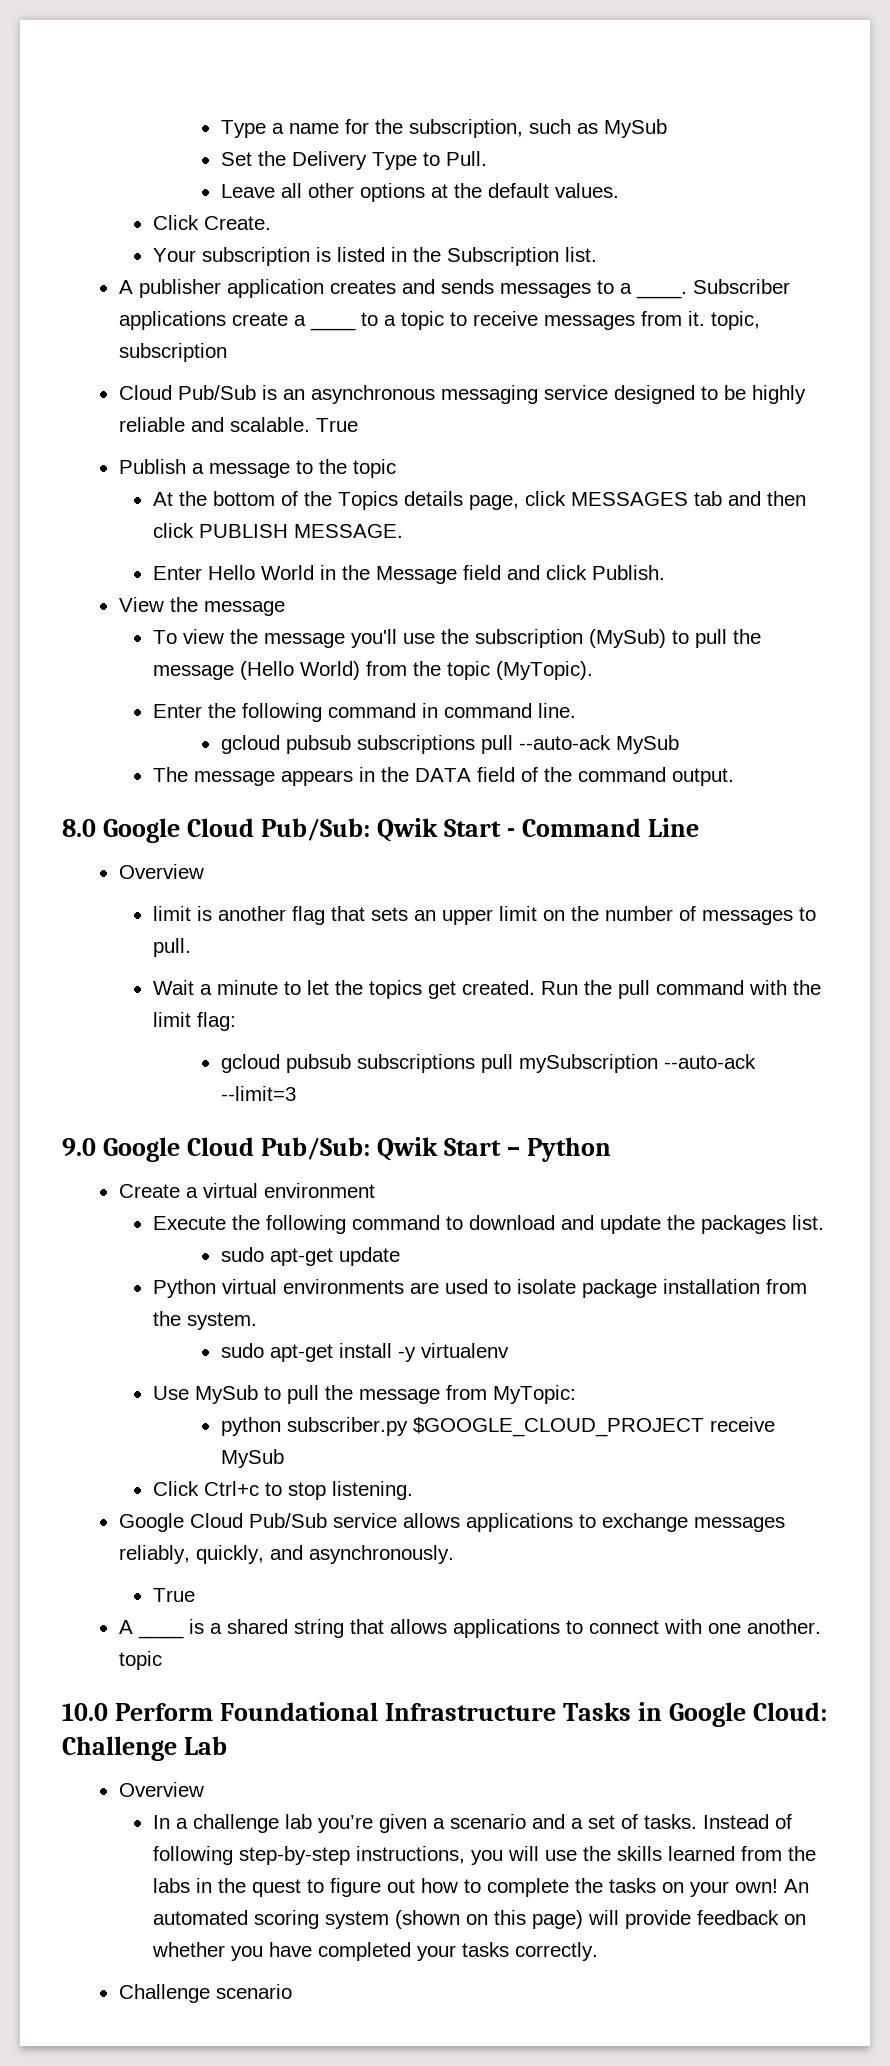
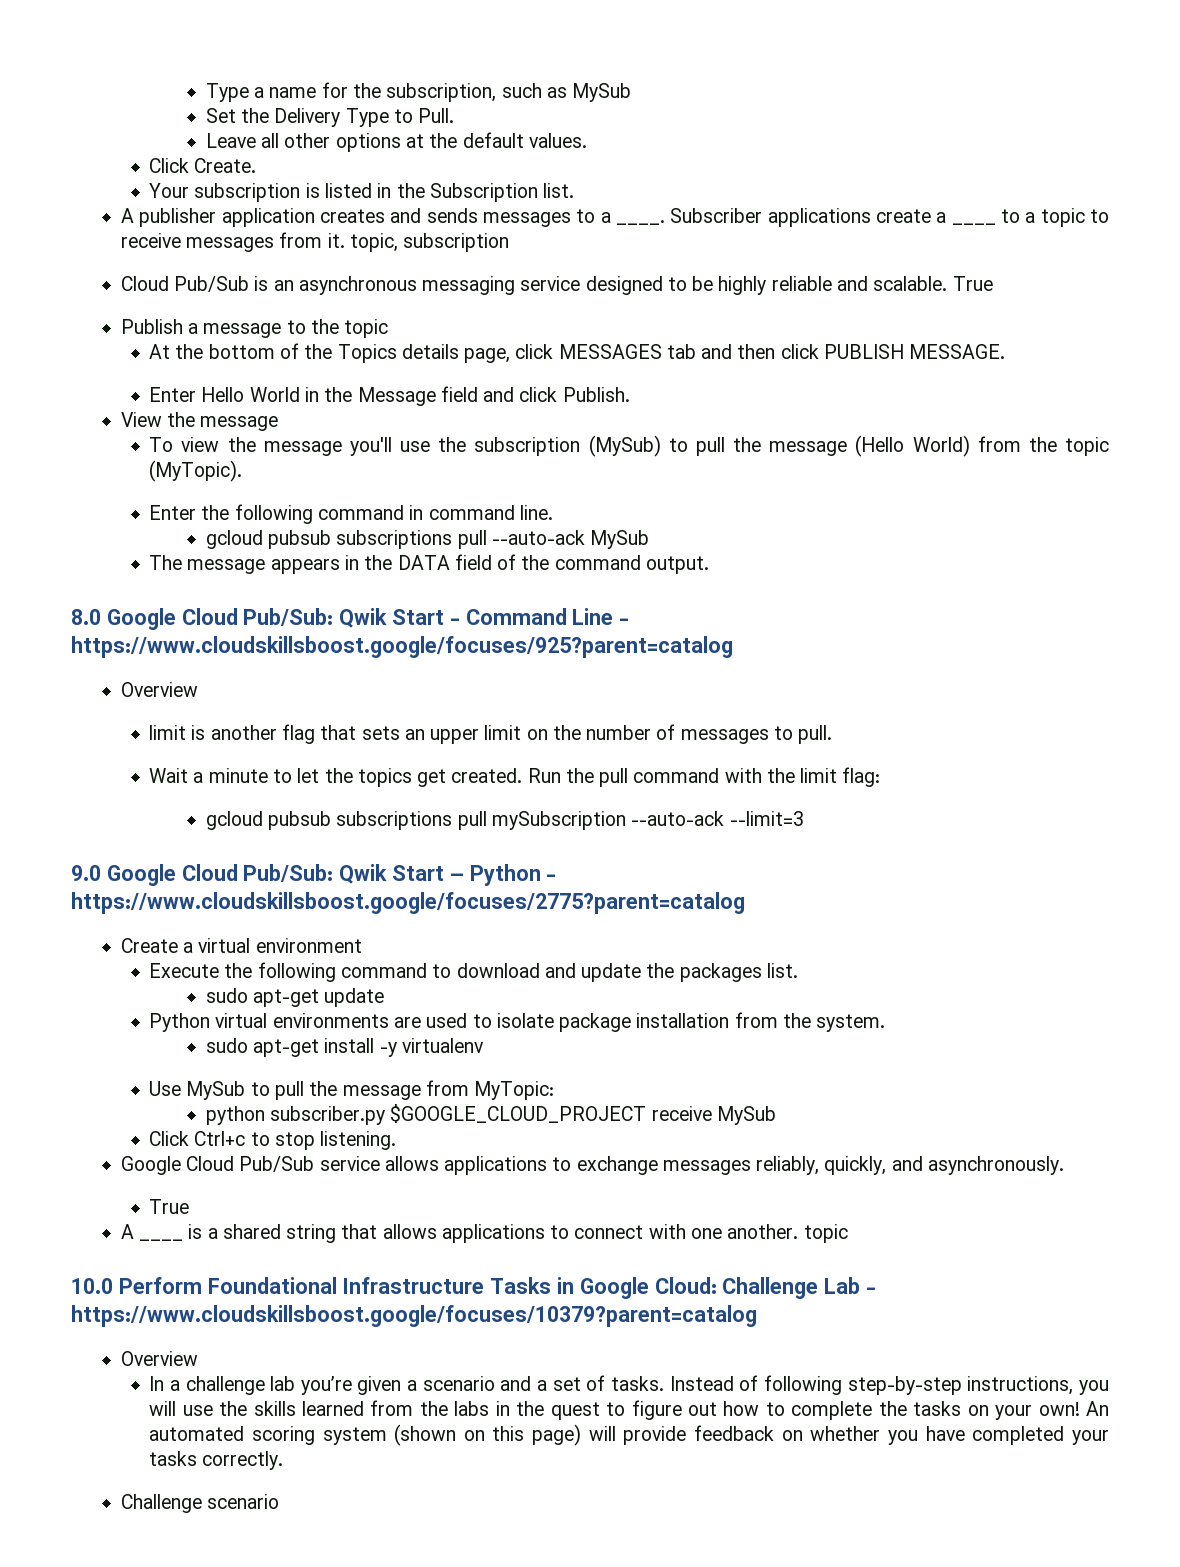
(700, 827) none -> [619,618,630,625] [71,636,733,658] - https://www.cloudskillsboost.google/focuses/925?parent=catalog
(612, 1149) none -> [546,874,557,881] [71,892,745,914] - https://www.cloudskillsboost.google/focuses/2775?parent=catalog
(228, 1745) none -> [866,1287,877,1294] [71,1305,757,1327] - https://www.cloudskillsboost.google/focuses/10379?parent=catalog

